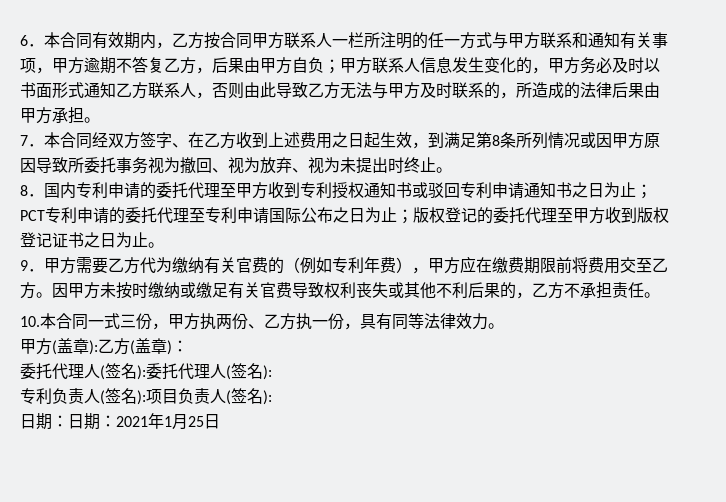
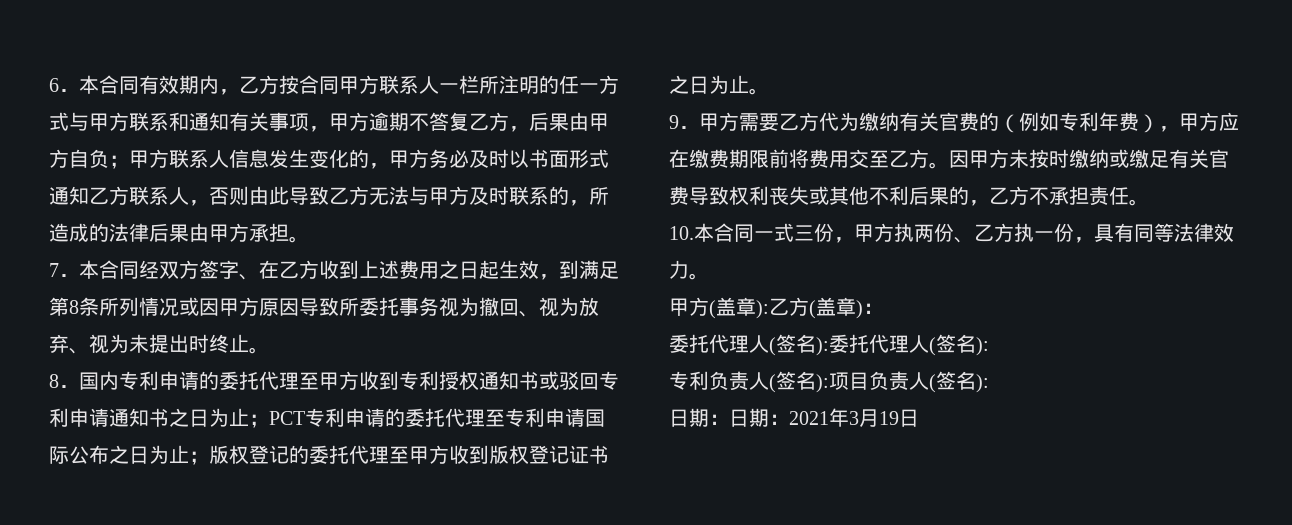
[164,414,204,430] 1月25 -> [849,409,899,427] 3月19

